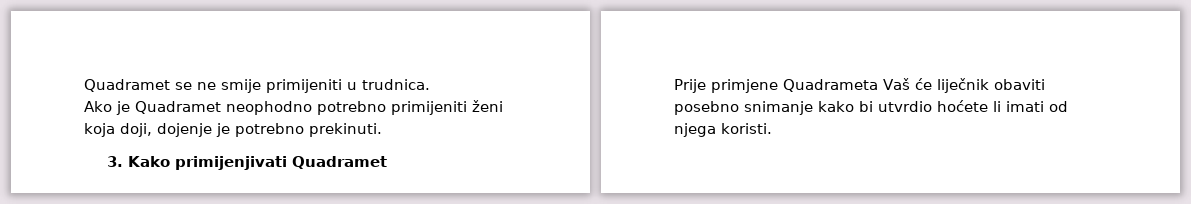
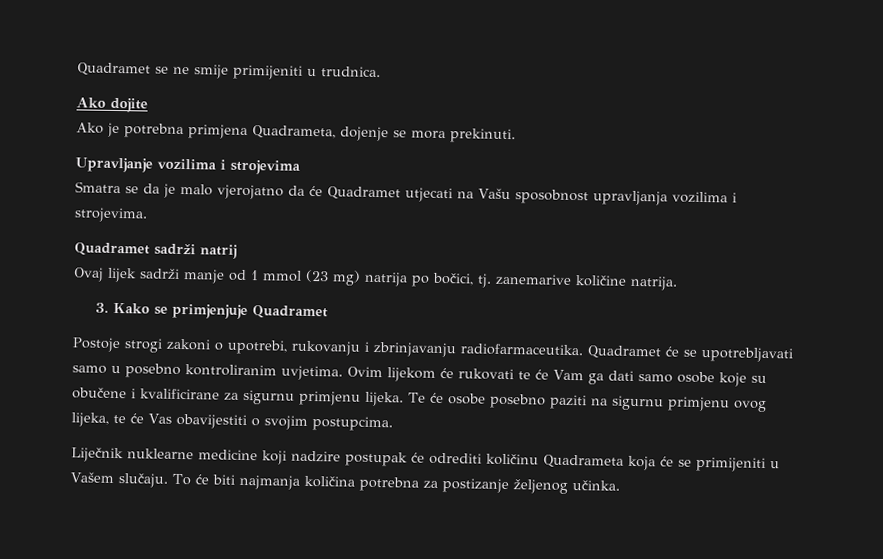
(430, 84) none -> [76,97,148,113] // Ako dojite
[135,100,503,115] [84,123,382,137] Quadramet neophodno potrebno primijeniti ženi koja doji, dojenje je potrebno prekinuti. -> [124,123,516,144] [75,157,301,175] [75,181,737,206] [74,207,148,223] [74,242,237,259] [73,267,678,291] potrebna primjena Quadrameta, dojenje se mora prekinuti. // Upravljanje vozilima i strojevima // Smatra se da je malo vjerojatno da će Quadramet utjecati na Vašu sposobnost upravljanja vozilima i strojevima. // Quadramet sadrži natrij // Ovaj lijek sadrži manje od 1 mmol (23 mg) natrija po bočici, tj. zanemarive količine natrija.
[174,156,287,170] primijenjivati -> [154,303,249,320] se primjenjuje
[674,78,1045,93] [674,100,1068,115] [674,123,772,137] Prije primjene Quadrameta Vaš će liječnik obaviti posebno snimanje kako bi utvrdio hoćete li imati od njega koristi. -> [72,337,793,363] [72,363,767,387] [72,387,767,412] [71,412,393,432] [71,447,780,472] [70,471,620,494] Postoje strogi zakoni o upotrebi, rukovanju i zbrinjavanju radiofarmaceutika. Quadramet će se upotrebljavati samo u posebno kontroliranim uvjetima. Ovim lijekom će rukovati te će Vam ga dati samo osobe koje su obučene i kvalificirane za sigurnu primjenu lijeka. Te će osobe posebno paziti na sigurnu primjenu ovog lijeka, te će Vas obavijestiti o svojim postupcima. // Liječnik nuklearne medicine koji nadzire postupak će odrediti količinu Quadrameta koja će se primijeniti u Vašem slučaju. To će biti najmanja količina potrebna za postizanje željenog učinka.

